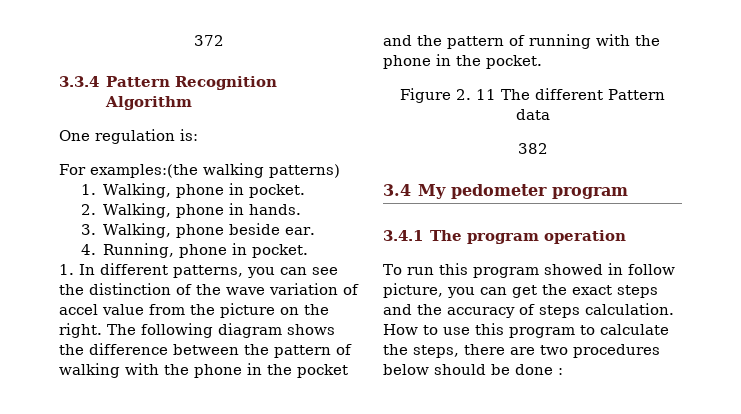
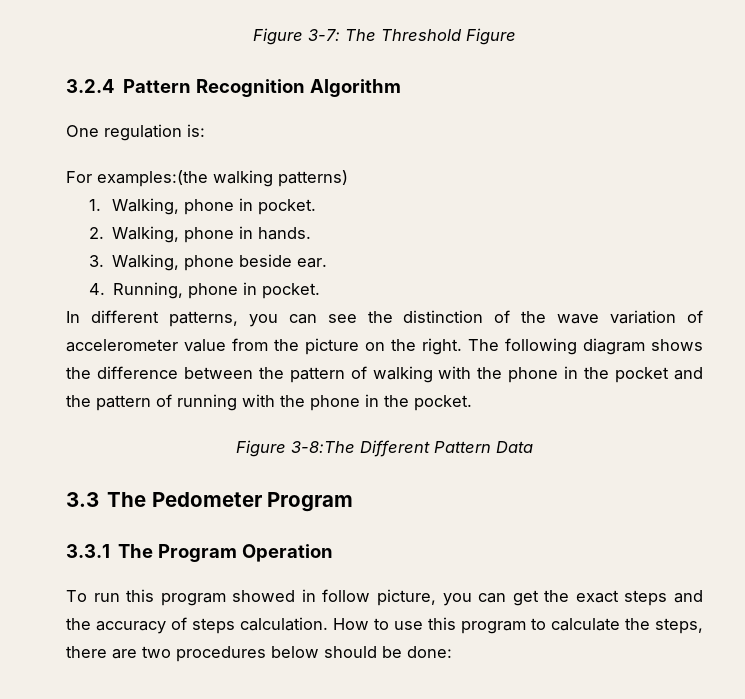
[193,35,224,46] [59,76,99,87] 372 // 3.3.4 -> [253,28,516,45] [66,79,115,93] Figure 3-7: The Threshold Figure // 3.2.4
[59,264,74,275] 1. -> (321, 291) none
[59,304,98,315] accel -> [66,339,178,352] accelerometer
[456,88,665,100] [515,109,550,120] [517,143,548,154] [383,184,629,199] [383,230,627,244] 2. 11 The different Pattern data // 382 // 3.4 My pedometer program // 3.4.1 The program operation -> [291,440,533,457] [66,492,354,512] [66,544,334,562] 3-8:The Different Pattern Data // 3.3 The Pedometer Program // 3.3.1 The Program Operation
[515,364,563,375] done : -> [407,646,452,658] done:

